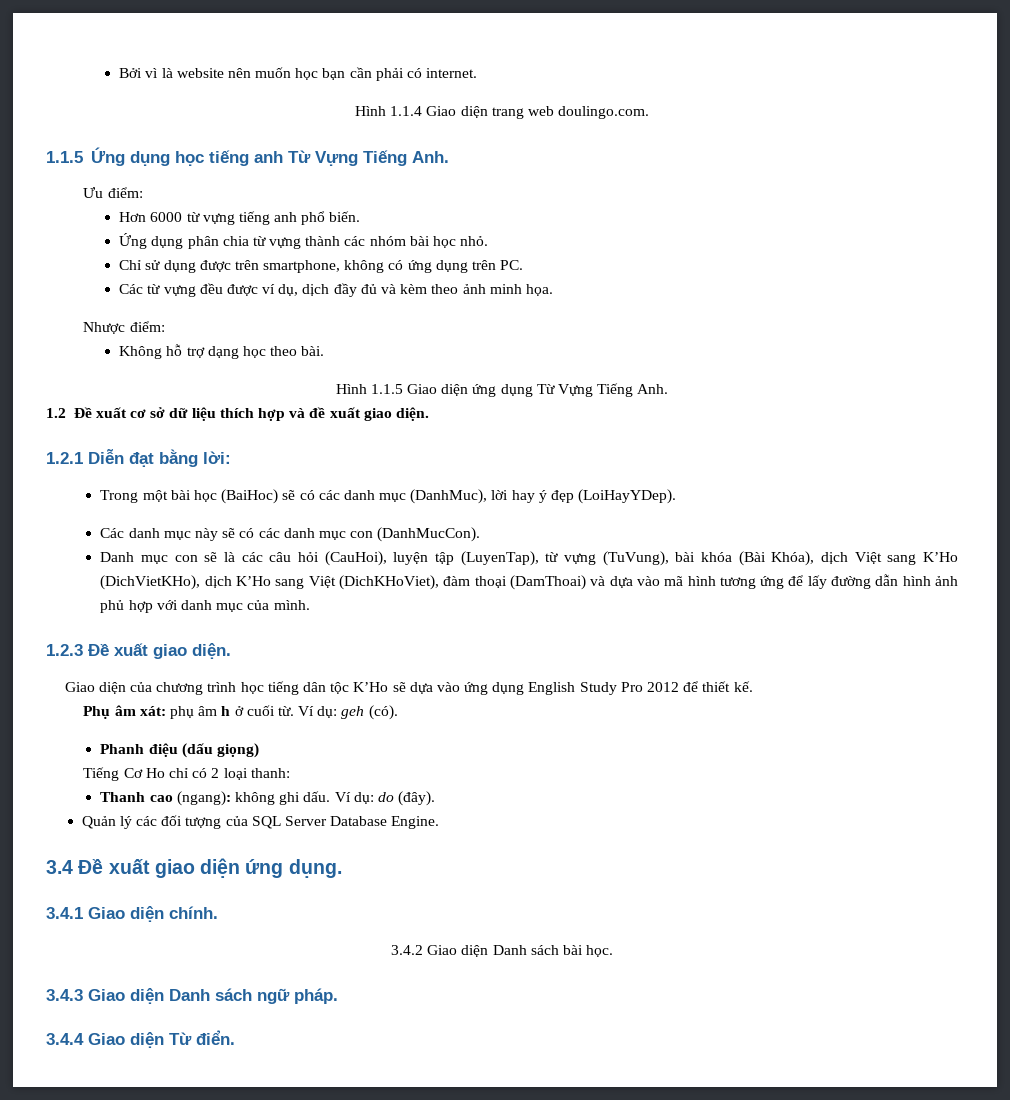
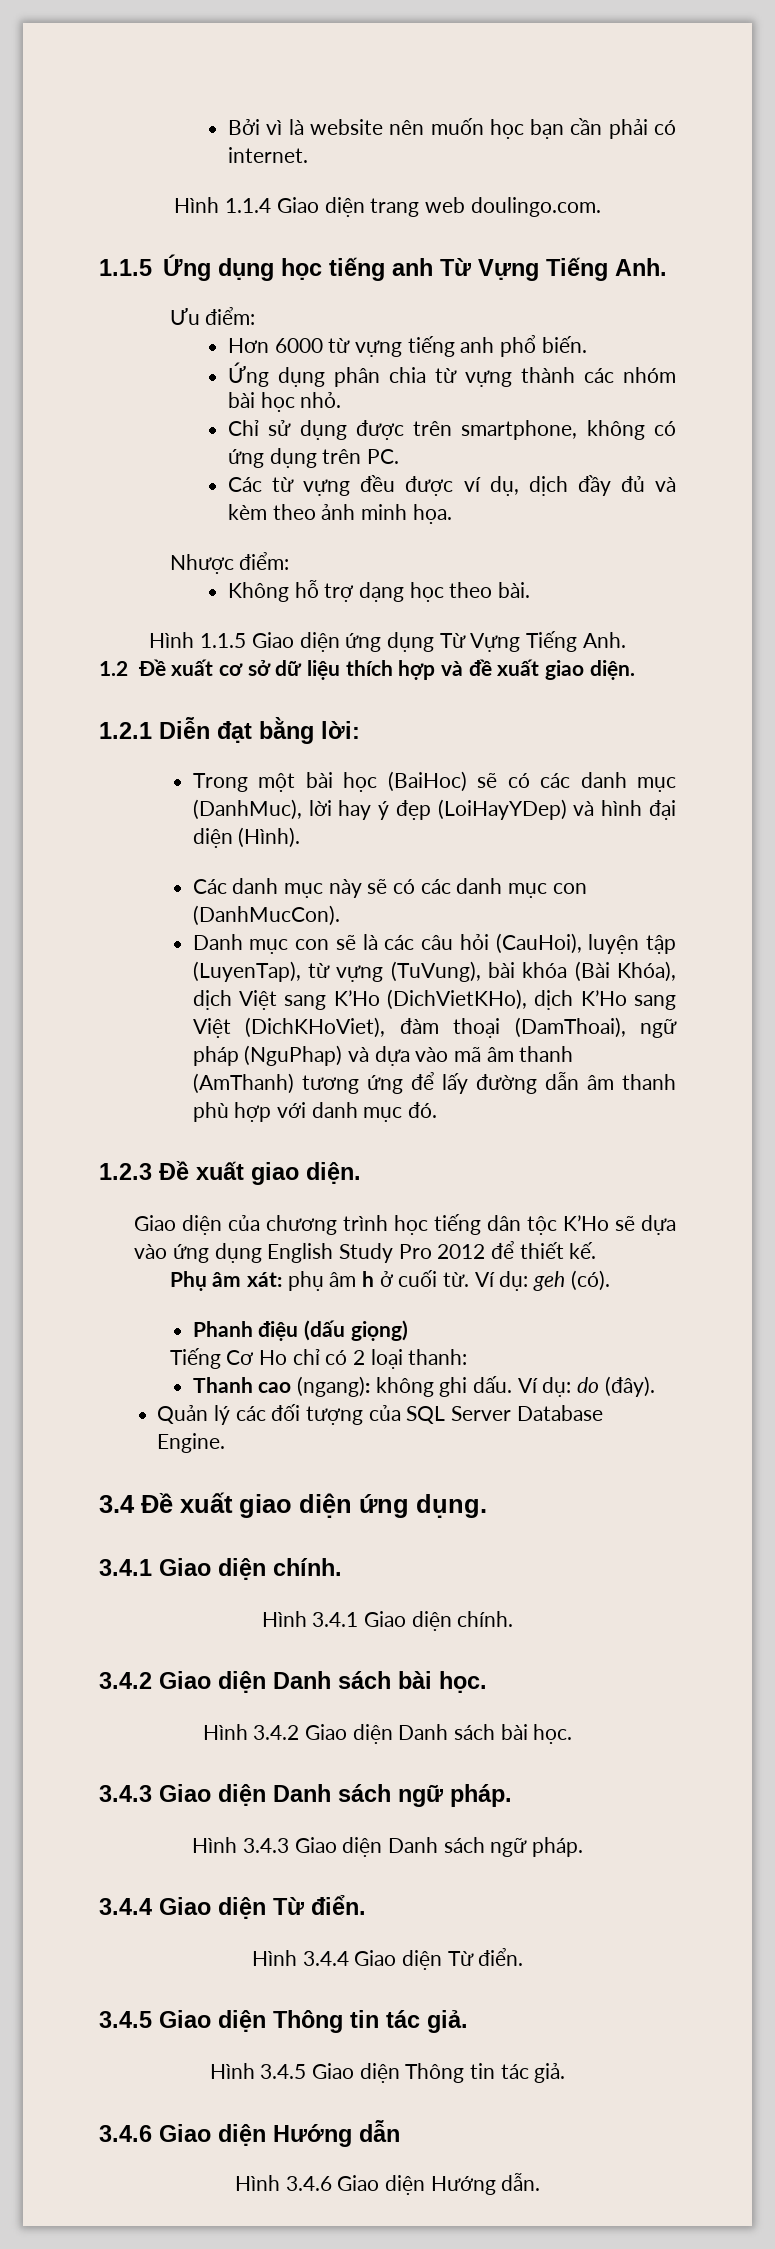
[578,489,677,504] (LoiHayYDep). -> [437,799,676,820] [192,827,301,848] (LoiHayYDep) và hình đại diện (Hình).
[509,575,586,590] (DamThoai) -> [514,1017,678,1038] [192,1045,343,1066] (DamThoai), ngữ pháp (NguPhap)
[687,576,716,586] hình -> [486,1046,574,1062] [192,1073,294,1094] âm thanh (AmThanh)
[902,576,958,586] [100,600,125,613] hình ảnh phủ -> [586,1074,677,1090] [192,1102,229,1122] âm thanh phù
[247,600,310,610] của mình. -> [408,1102,438,1118] đó.
(218, 912) none -> [261,1611,514,1631] [99,1671,487,1693] [202,1724,248,1740] Hình 3.4.1 Giao diện chính. // 3.4.2 Giao diện Danh sách bài học. // Hình
[46,1030,235,1048] // 3.4.4 Giao diện Từ điển. -> [192,1837,583,1857] [99,1895,366,1919] [251,1948,524,1970] [99,2010,468,2033] [209,2063,566,2083] [99,2120,400,2147] [234,2173,541,2195] // Hình 3.4.3 Giao diện Danh sách ngữ pháp. // 3.4.4 Giao diện Từ điển. // Hình 3.4.4 Giao diện Từ điển. // 3.4.5 Giao diện Thông tin tác giả. // Hình 3.4.5 Giao diện Thông tin tác giả. // 3.4.6 Giao diện Hướng dẫn // Hình 3.4.6 Giao diện Hướng dẫn.

